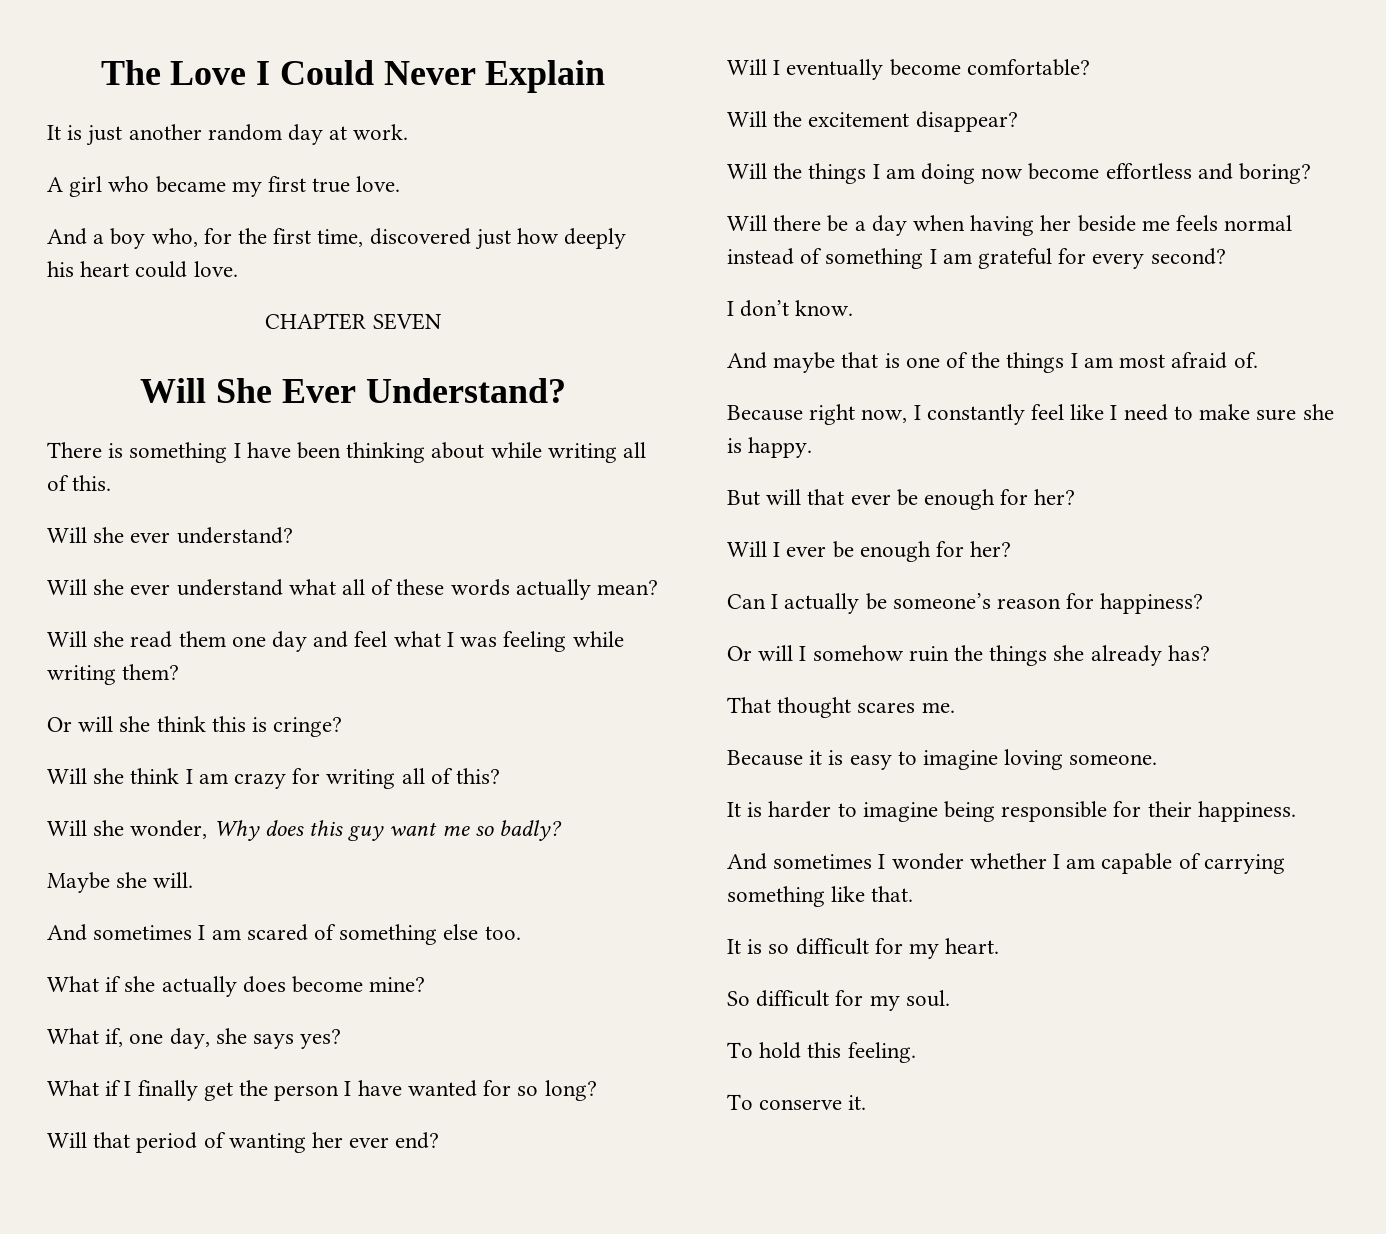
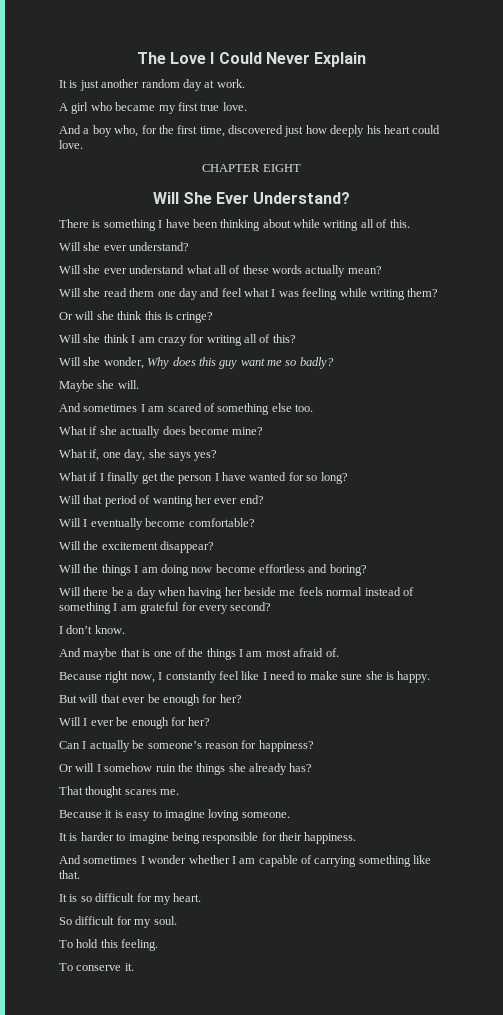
[372,313,442,330] SEVEN -> [262,164,301,172] EIGHT

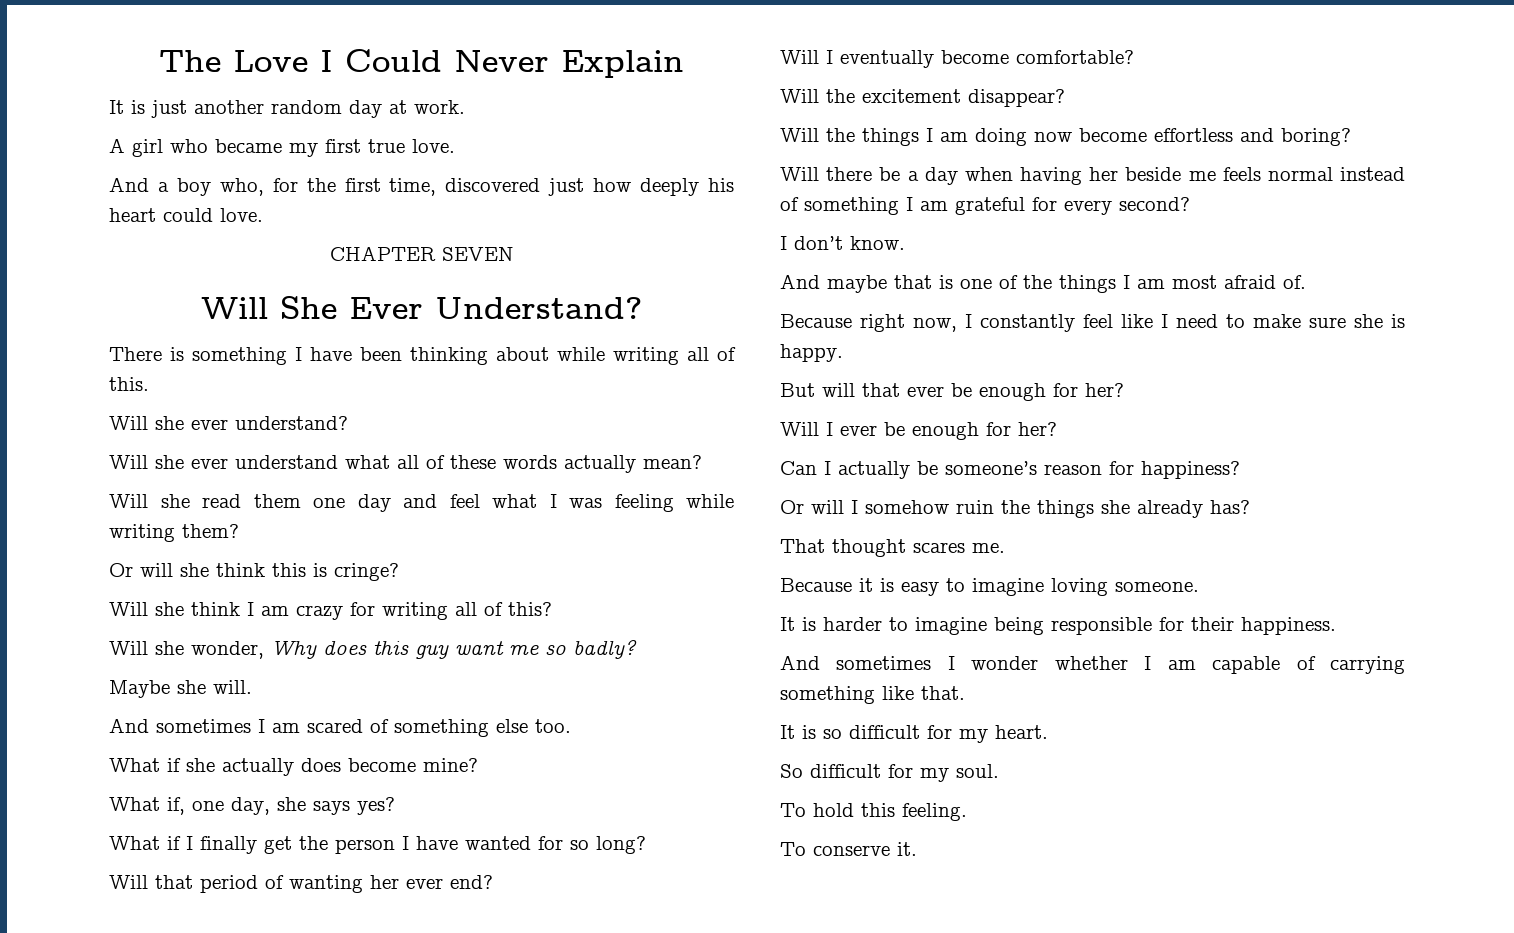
[262,164,301,172] EIGHT -> [441,247,514,261] SEVEN

